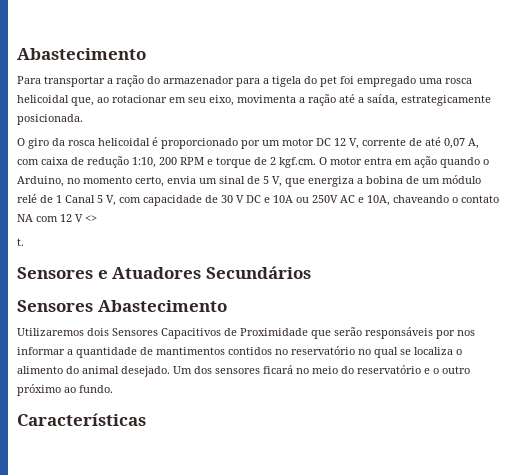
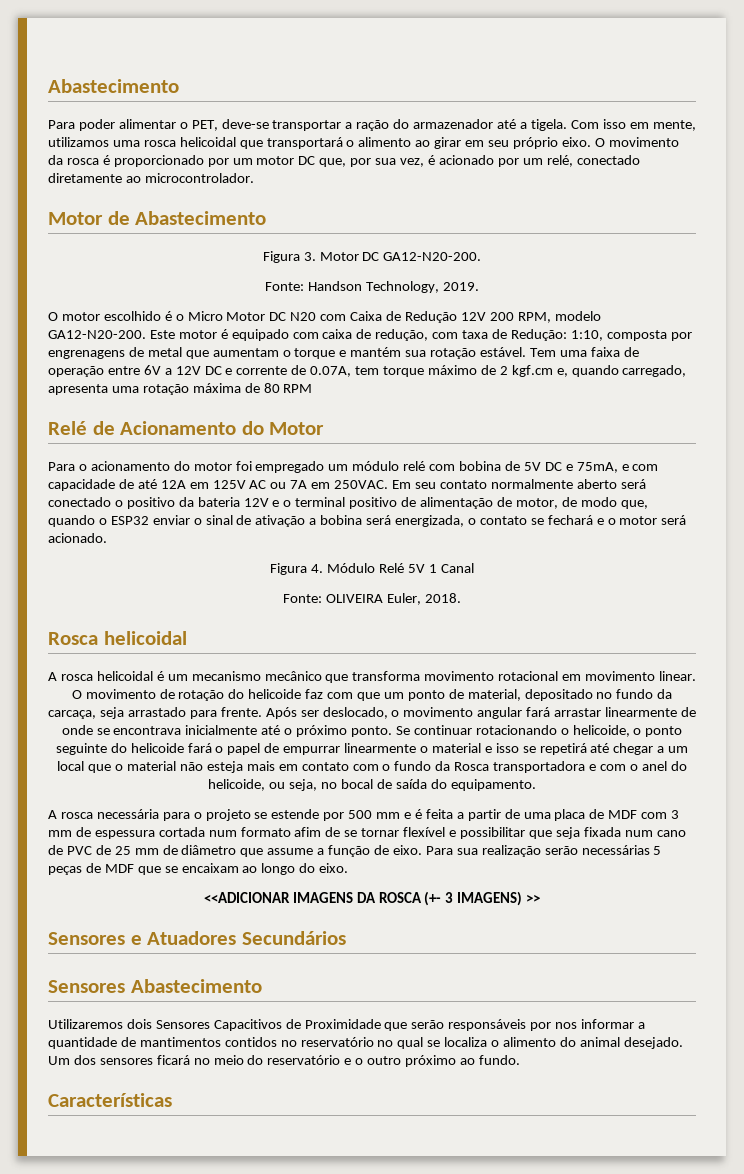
(41, 80) none -> [78,119,269,131] poder alimentar o PET, deve-se
[236,76,472,87] [17,94,491,106] [17,114,83,125] [17,138,49,149] para a tigela do pet foi empregado uma rosca helicoidal que, ao rotacionar em seu eixo, movimenta a ração até a saída, estrategicamente posicionada. // O giro -> [497,119,696,131] [48,137,679,149] até a tigela. Com isso em mente, utilizamos uma rosca helicoidal que transportará o alimento ao girar em seu próprio eixo. O movimento
[98,138,150,146] helicoidal -> (99, 161) none
[334,137,479,149] [17,156,489,168] [17,175,481,187] [17,194,499,206] [17,214,97,222] [17,238,24,246] 12 V, corrente de até 0,07 A, com caixa de redução 1:10, 200 RPM e torque de 2 kgf.cm. O motor entra em ação quando o Arduino, no momento certo, envia um sinal de 5 V, que energiza a bobina de um módulo relé de 1 Canal 5 V, com capacidade de 30 V DC e 10A ou 250V AC e 10A, chaveando o contato NA com 12 V <> // t. -> [319,155,640,167] [48,173,254,183] [48,211,267,225] [262,251,482,263] [265,281,479,293] [48,311,601,323] [48,329,692,341] [48,347,639,359] [48,365,687,377] [48,383,313,395] [48,421,325,435] [48,461,659,473] [48,479,646,491] [48,497,648,509] [48,515,687,527] [48,533,107,543] [270,563,474,575] [283,593,461,605] [48,631,187,645] [48,671,696,683] [71,689,673,701] [48,707,696,719] [61,725,683,737] [55,743,689,755] [57,761,687,773] [208,779,536,791] [48,809,680,821] [48,827,686,839] [48,845,662,857] [48,863,349,875] [203,891,541,906] que, por sua vez, é acionado por um relé, conectado diretamente ao microcontrolador. // Motor de Abastecimento // Figura 3. Motor DC GA12-N20-200. // Fonte: Handson Technology, 2019. // O motor escolhido é o Micro Motor DC N20 com Caixa de Redução 12V 200 RPM, modelo GA12-N20-200. Este motor é equipado com caixa de redução, com taxa de Redução: 1:10, composta por engrenagens de metal que aumentam o torque e mantém sua rotação estável. Tem uma faixa de operação entre 6V a 12V DC e corrente de 0.07A, tem torque máximo de 2 kgf.cm e, quando carregado, apresenta uma rotação máxima de 80 RPM // Relé de Acionamento do Motor // Para o acionamento do motor foi empregado um módulo relé com bobina de 5V DC e 75mA, e com capacidade de até 12A em 125V AC ou 7A em 250VAC. Em seu contato normalmente aberto será conectado o positivo da bateria 12V e o terminal positivo de alimentação de motor, de modo que, quando o ESP32 enviar o sinal de ativação a bobina será energizada, o contato se fechará e o motor será acionado. // Figura 4. Módulo Relé 5V 1 Canal // Fonte: OLIVEIRA Euler, 2018. // Rosca helicoidal // A rosca helicoidal é um mecanismo mecânico que transforma movimento rotacional em movimento linear. O movimento de rotação do helicoide faz com que um ponto de material, depositado no fundo da carcaça, seja arrastado para frente. Após ser deslocado, o movimento angular fará arrastar linearmente de onde se encontrava inicialmente até o próximo ponto. Se continuar rotacionando o helicoide, o ponto seguinte do helicoide fará o papel de empurrar linearmente o material e isso se repetirá até chegar a um local que o material não esteja mais em contato com o fundo da Rosca transportadora e com o anel do helicoide, ou seja, no bocal de saída do equipamento. // A rosca necessária para o projeto se estende por 500 mm e é feita a partir de uma placa de MDF com 3 mm de espessura cortada num formato afim de se tornar flexível e possibilitar que seja fixada num cano de PVC de 25 mm de diâmetro que assume a função de eixo. Para sua realização serão necessárias 5 peças de MDF que se encaixam ao longo do eixo. // <<ADICIONAR IMAGENS DA ROSCA (+- 3 IMAGENS) >>

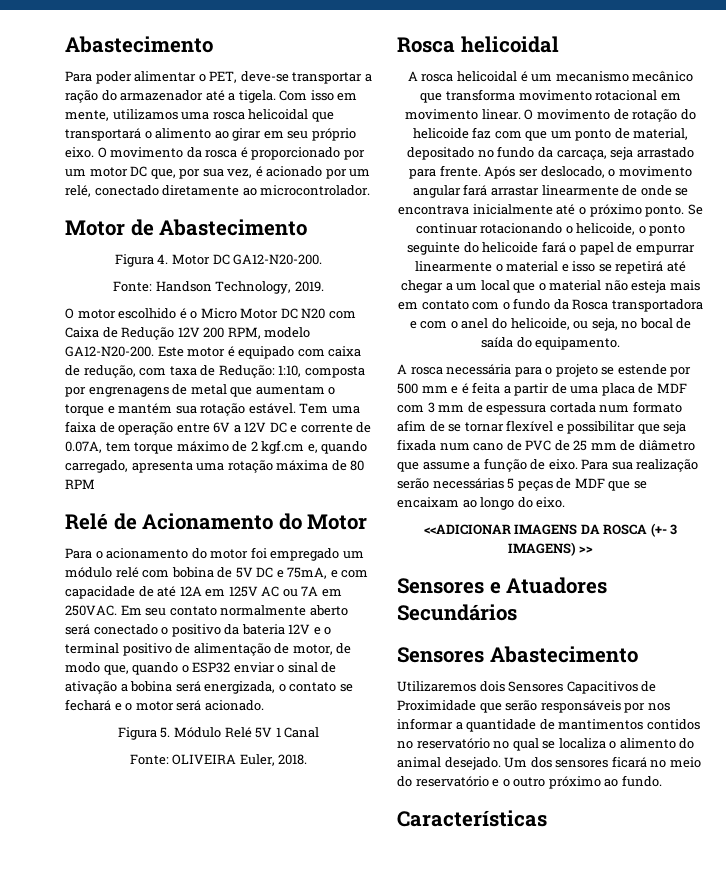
[303,252,316,261] 3. -> [157,254,169,264] 4.
[311,564,324,573] 4. -> [160,727,171,738] 5.

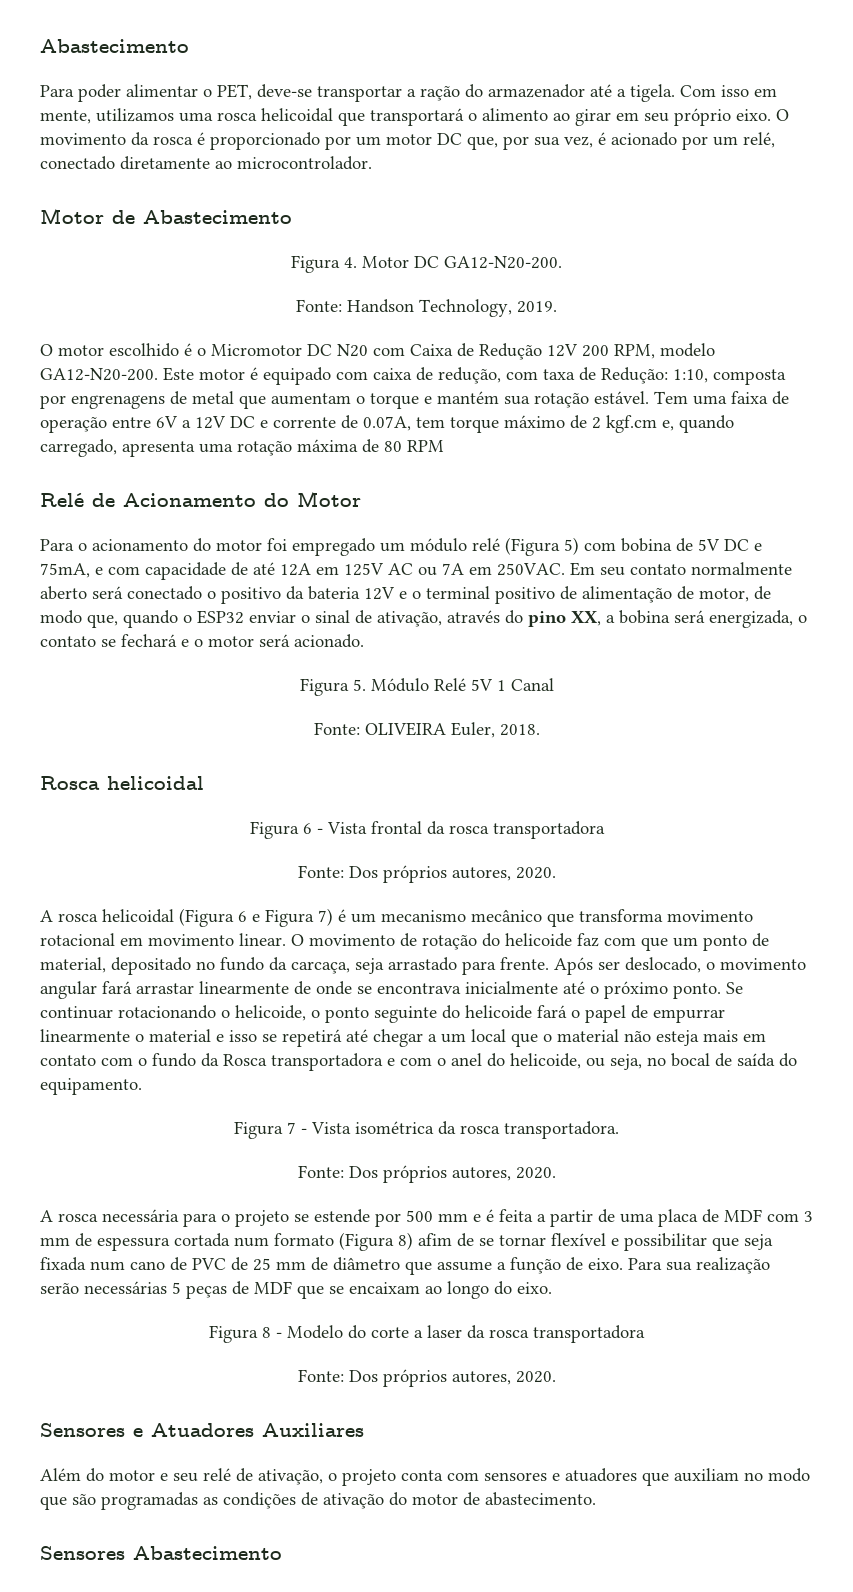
[200,308,279,319] Micro Motor -> [211,344,302,356] Micromotor
(139, 572) none -> [505,537,579,556] (Figura 5)
[65,681,117,694] ativação -> [377,610,601,627] ativação, através do pino XX,
[407,71,517,82] A rosca helicoidal -> [249,821,605,839] [297,865,556,883] [40,908,333,927] Figura 6 - Vista frontal da rosca transportadora // Fonte: Dos próprios autores, 2020. // A rosca helicoidal (Figura 6 e Figura 7)
(621, 343) none -> [234,1121,619,1139] [297,1165,556,1183] // Figura 7 - Vista isométrica da rosca transportadora. // Fonte: Dos próprios autores, 2020.
(682, 407) none -> [339,1232,413,1251] (Figura 8)
[423,523,678,537] [507,542,594,556] [397,577,608,594] [397,604,517,621] [397,646,638,663] [397,681,657,694] [397,700,670,713] [397,718,700,732] [397,738,695,751] [397,756,701,770] [397,775,662,789] [397,810,547,827] <<ADICIONAR IMAGENS DA ROSCA (+- 3 IMAGENS) >> // Sensores e Atuadores Secundários // Sensores Abastecimento // Utilizaremos dois Sensores Capacitivos de Proximidade que serão responsáveis por nos informar a quantidade de mantimentos contidos no reservatório no qual se localiza o alimento do animal desejado. Um dos sensores ficará no meio do reservatório e o outro próximo ao fundo. // Características -> [209,1325,645,1343] [297,1369,556,1387] [40,1423,364,1437] [40,1468,810,1486] [40,1492,596,1510] [40,1546,282,1560] Figura 8 - Modelo do corte a laser da rosca transportadora // Fonte: Dos próprios autores, 2020. // Sensores e Atuadores Auxiliares // Além do motor e seu relé de ativação, o projeto conta com sensores e atuadores que auxiliam no modo que são programadas as condições de ativação do motor de abastecimento. // Sensores Abastecimento

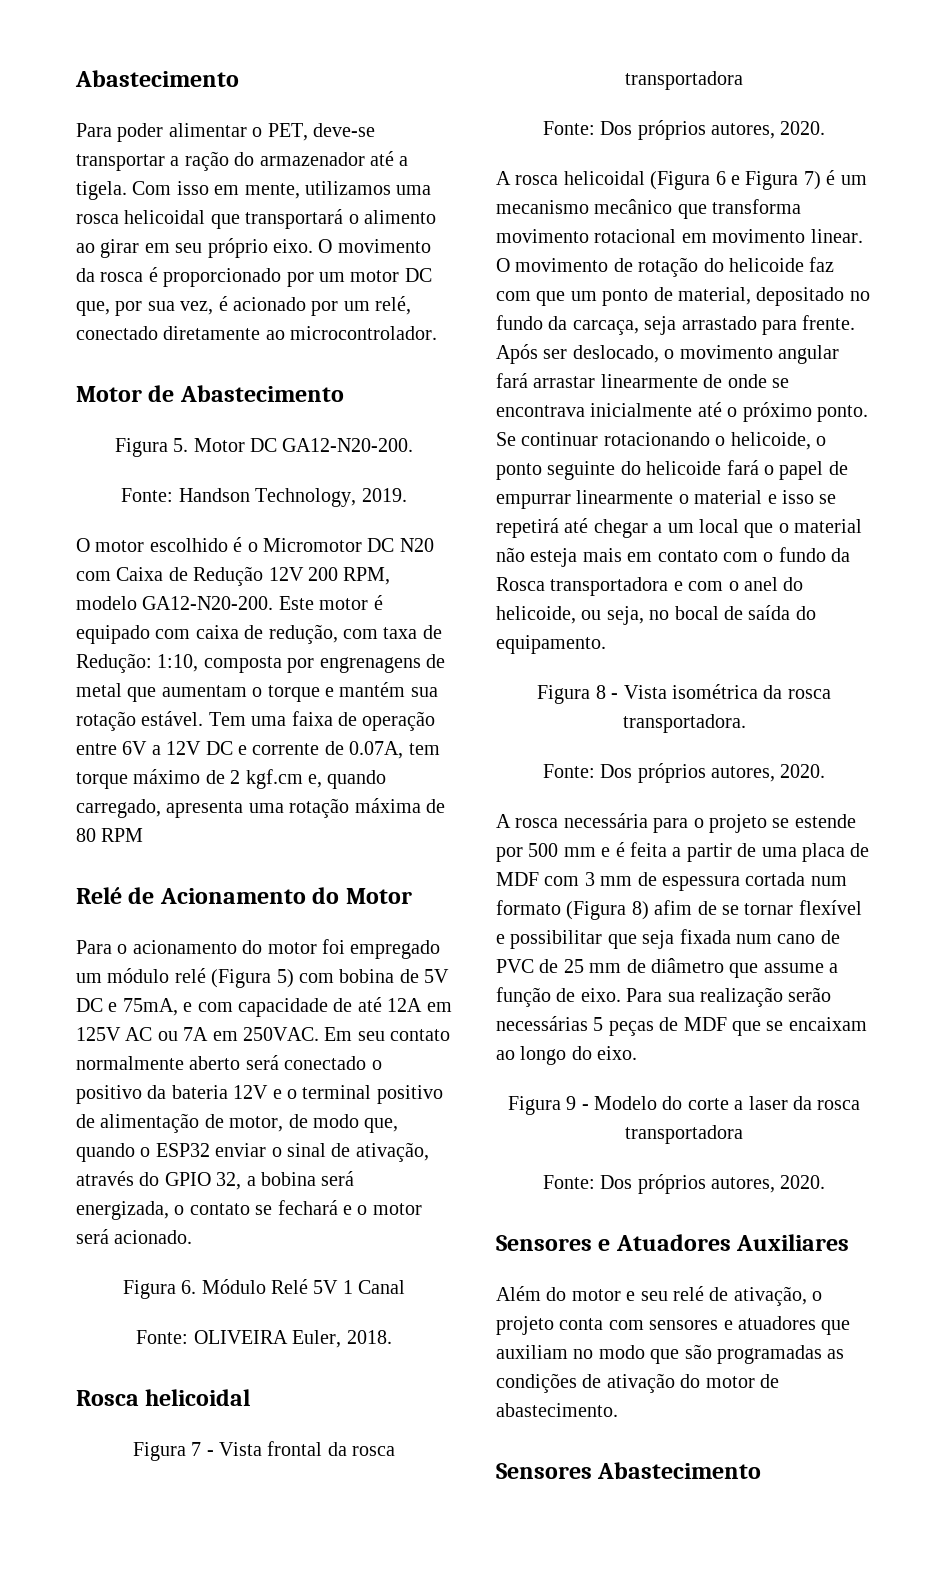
[344,257,357,268] 4. -> [173,438,189,452] 5.
[528,611,601,627] pino XX, -> [164,1172,242,1190] GPIO 32,
[352,679,366,691] 5. -> [181,1280,197,1294] 6.
[302,823,312,834] 6 -> [191,1442,202,1456] 7
[287,1122,296,1134] 7 -> [595,685,606,699] 8
[262,1327,271,1338] 8 -> [566,1096,577,1110] 9

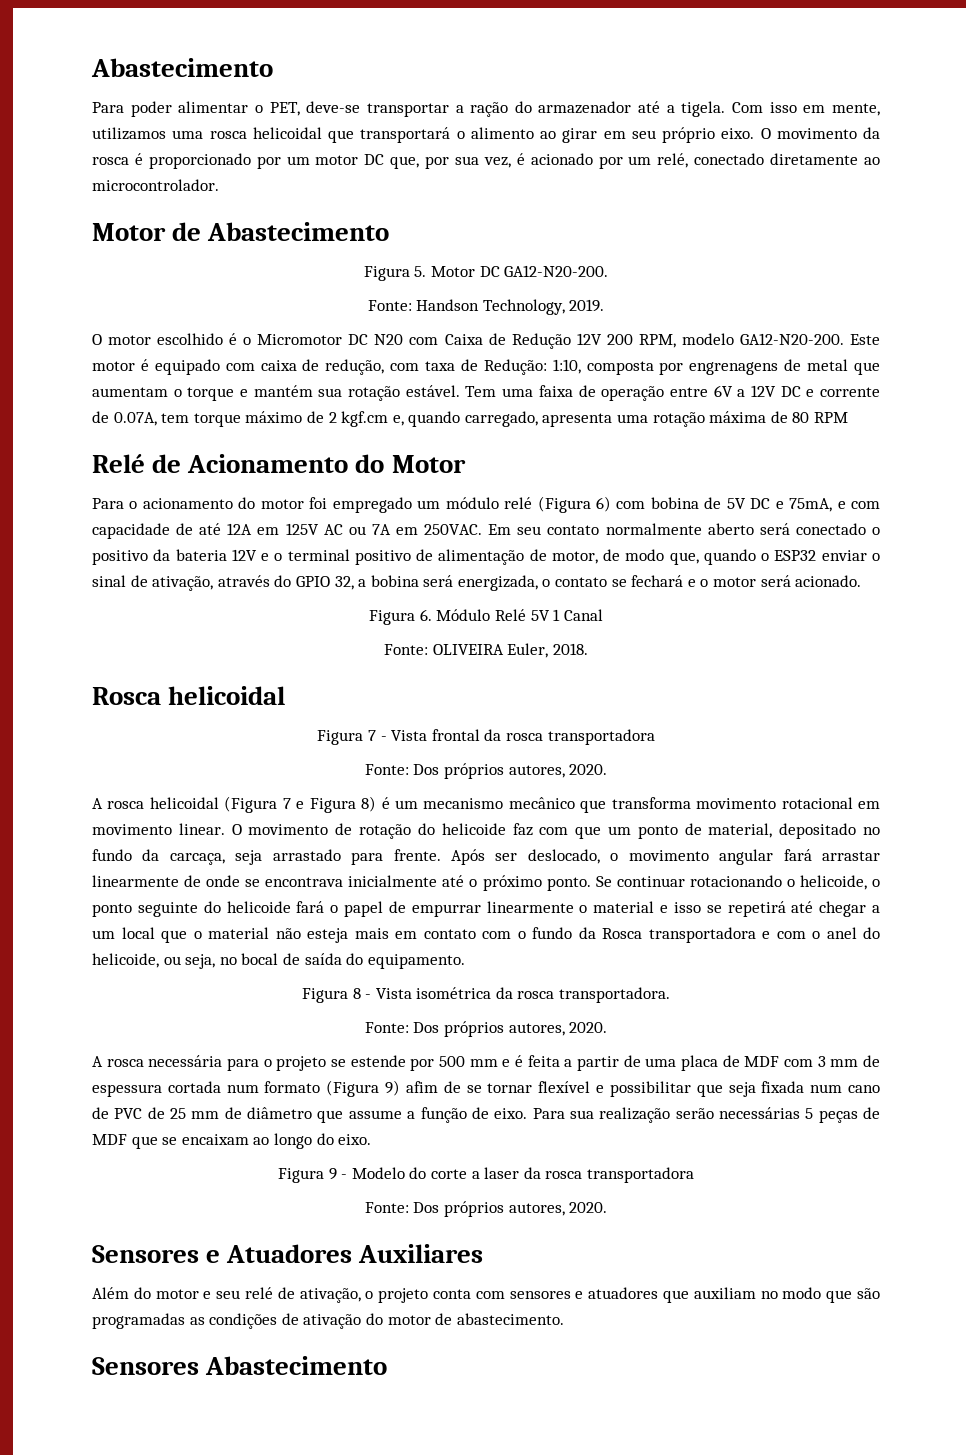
[276,969,294,988] 5) -> [595,496,611,512] 6)
[715,171,726,185] 6 -> [282,798,291,809] 7
[803,171,821,190] 7) -> [361,796,377,812] 8)
[631,901,649,920] 8) -> [385,1080,401,1096] 9)

